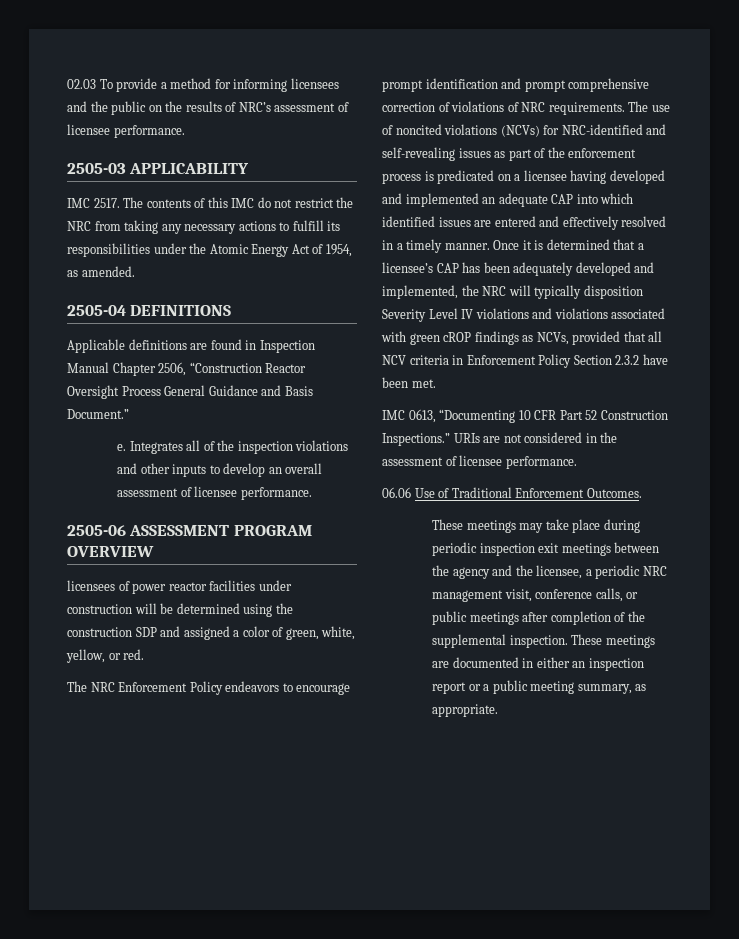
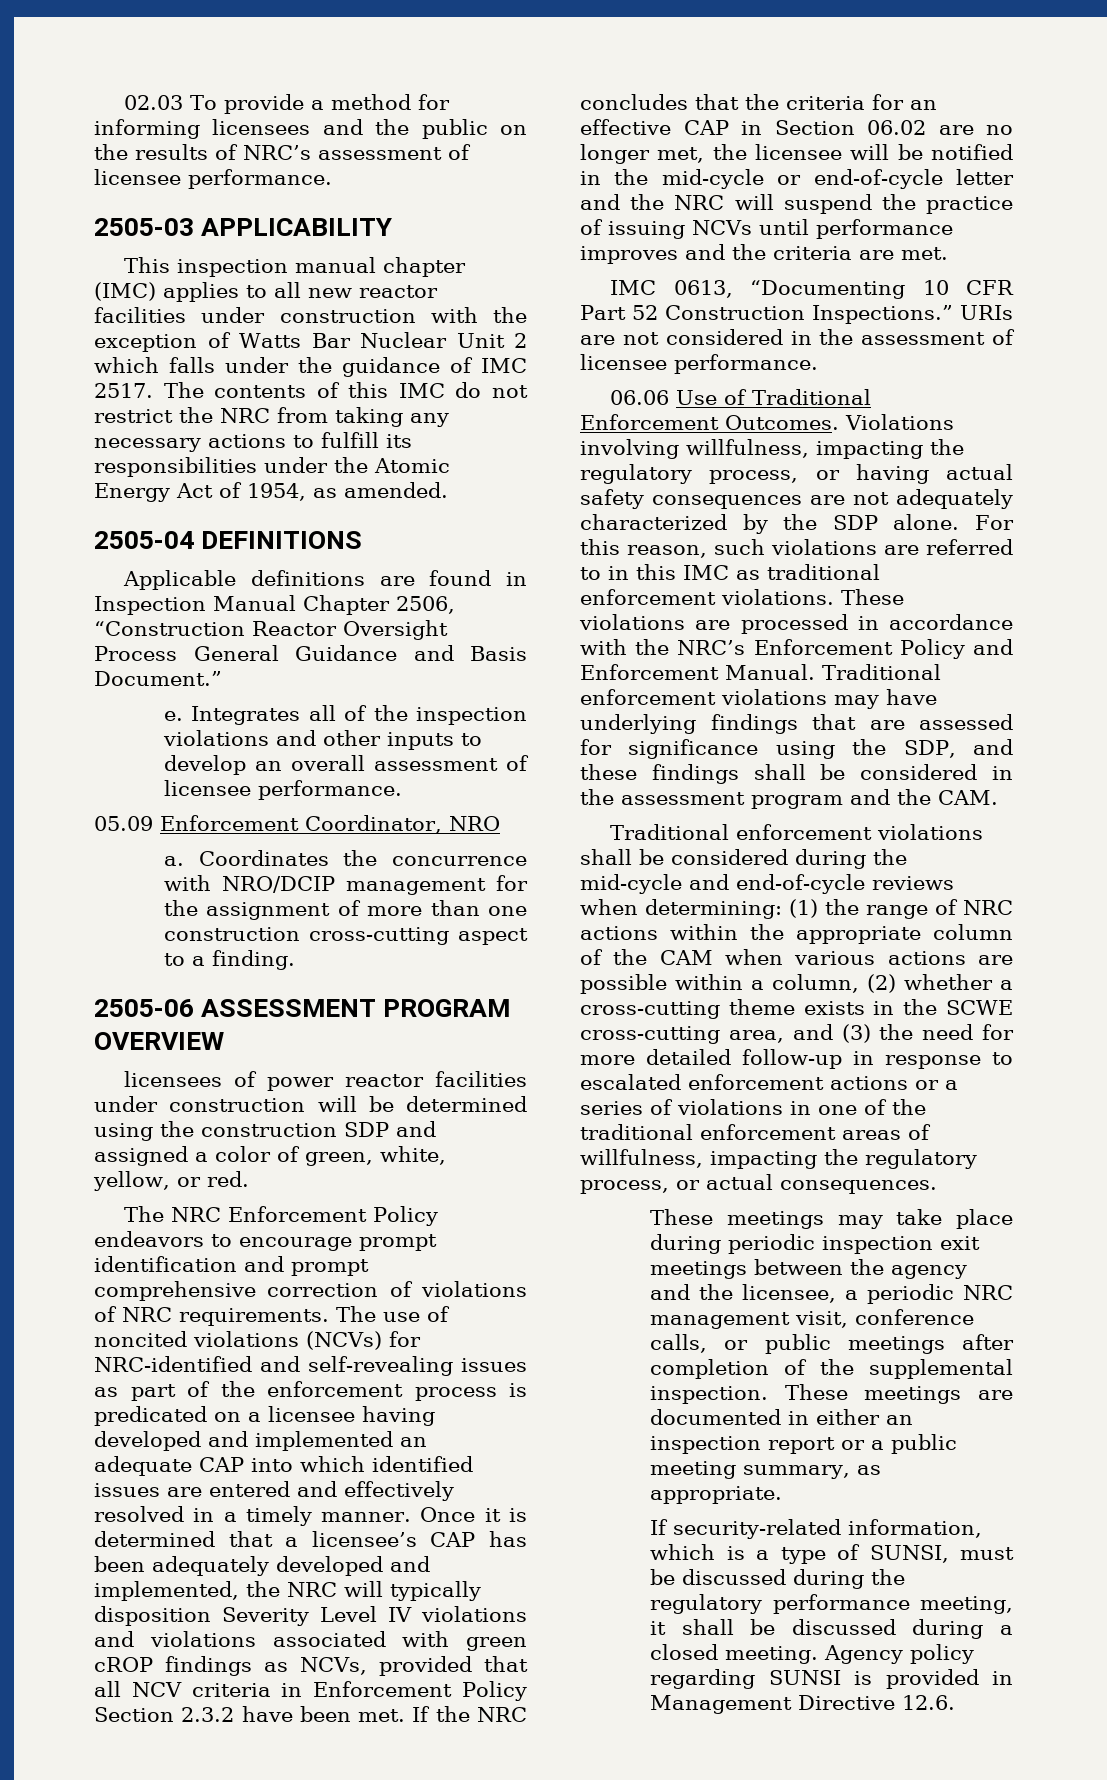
(250, 168) none -> [124,257,467,277] [94,282,438,302] [94,307,527,323] [94,332,527,352] [94,357,473,377] This inspection manual chapter (IMC) applies to all new reactor facilities under construction with the exception of Watts Bar Nuclear Unit 2 which falls under the guidance of
(312, 493) none -> [94,815,500,834] [164,850,527,866] [164,875,528,895] [164,900,527,920] [164,927,528,945] [164,950,296,970] // 05.09 Enforcement Coordinator, NRO // a. Coordinates the concurrence with NRO/DCIP management for the assignment of more than one construction cross-cutting aspect to a finding.
(436, 383) none -> [412,1706,527,1722] [580,94,937,110] [580,119,1013,135] [580,144,1013,164] [580,169,1014,189] [580,194,1013,214] [580,219,953,239] [580,244,948,264] If the NRC concludes that the criteria for an effective CAP in Section 06.02 are no longer met, the licensee will be notified in the mid-cycle or end-of-cycle letter and the NRC will suspend the practice of issuing NCVs until performance improves and the criteria are met.
(642, 493) none -> [845,414,954,430] [580,439,964,459] [580,464,1013,484] [580,489,1013,509] [580,514,1015,534] [580,539,1013,558] [580,564,880,580] [580,589,904,605] [579,614,1013,634] [580,639,1013,659] [580,664,941,680] [580,689,937,709] [580,714,1013,734] [580,739,1013,759] [580,764,1013,784] [580,789,998,809] [610,824,984,840] [580,849,907,869] [580,874,954,894] [580,899,1013,919] [580,924,1013,944] [580,949,1013,965] [580,974,1013,994] [580,999,1013,1019] [580,1024,1014,1044] [580,1049,1013,1069] [580,1074,958,1090] [580,1099,926,1115] [580,1124,931,1140] [580,1149,977,1169] [580,1174,937,1194] Violations involving willfulness, impacting the regulatory process, or having actual safety consequences are not adequately characterized by the SDP alone. For this reason, such violations are referred to in this IMC as traditional enforcement violations. These violations are processed in accordance with the NRC’s Enforcement Policy and Enforcement Manual. Traditional enforcement violations may have underlying findings that are assessed for significance using the SDP, and these findings shall be considered in the assessment program and the CAM. // Traditional enforcement violations shall be considered during the mid-cycle and end-of-cycle reviews when determining: (1) the range of NRC actions within the appropriate column of the CAM when various actions are possible within a column, (2) whether a cross-cutting theme exists in the SCWE cross-cutting area, and (3) the need for more detailed follow-up in response to escalated enforcement actions or a series of violations in one of the traditional enforcement areas of willfulness, impacting the regulatory process, or actual consequences.
(499, 710) none -> [650,1519,983,1539] [650,1544,1014,1564] [650,1569,906,1589] [650,1594,1013,1614] [650,1619,1013,1639] [650,1644,975,1664] [650,1669,1013,1689] [650,1695,956,1714] // If security-related information, which is a type of SUNSI, must be discussed during the regulatory performance meeting, it shall be discussed during a closed meeting. Agency policy regarding SUNSI is provided in Management Directive 12.6.

